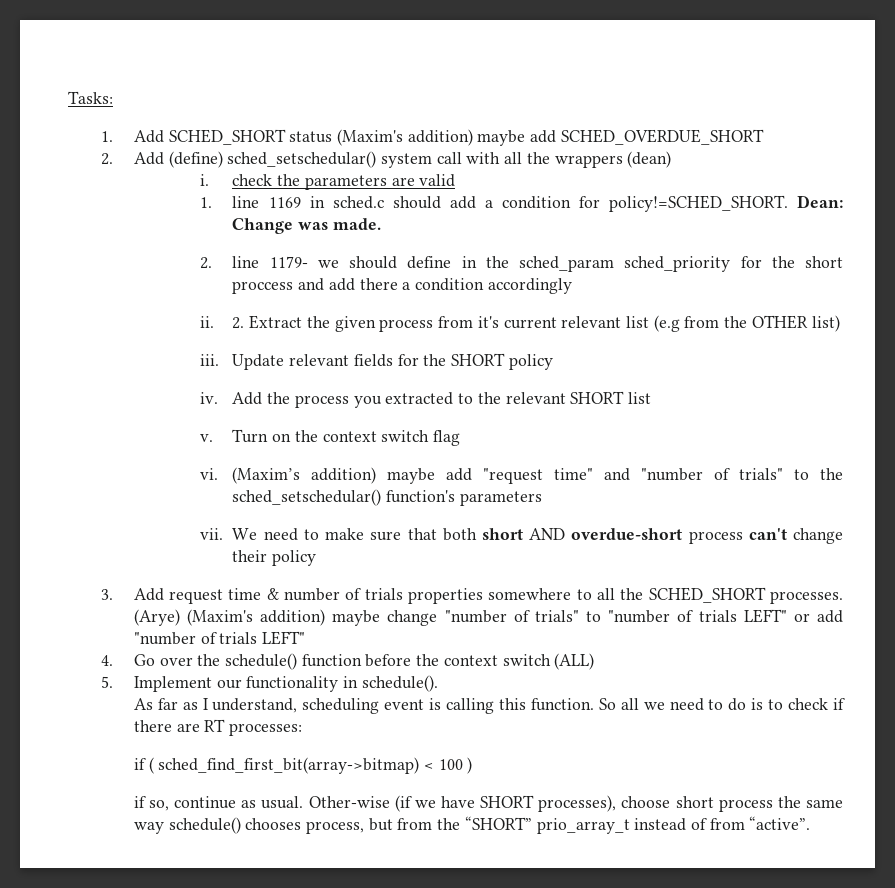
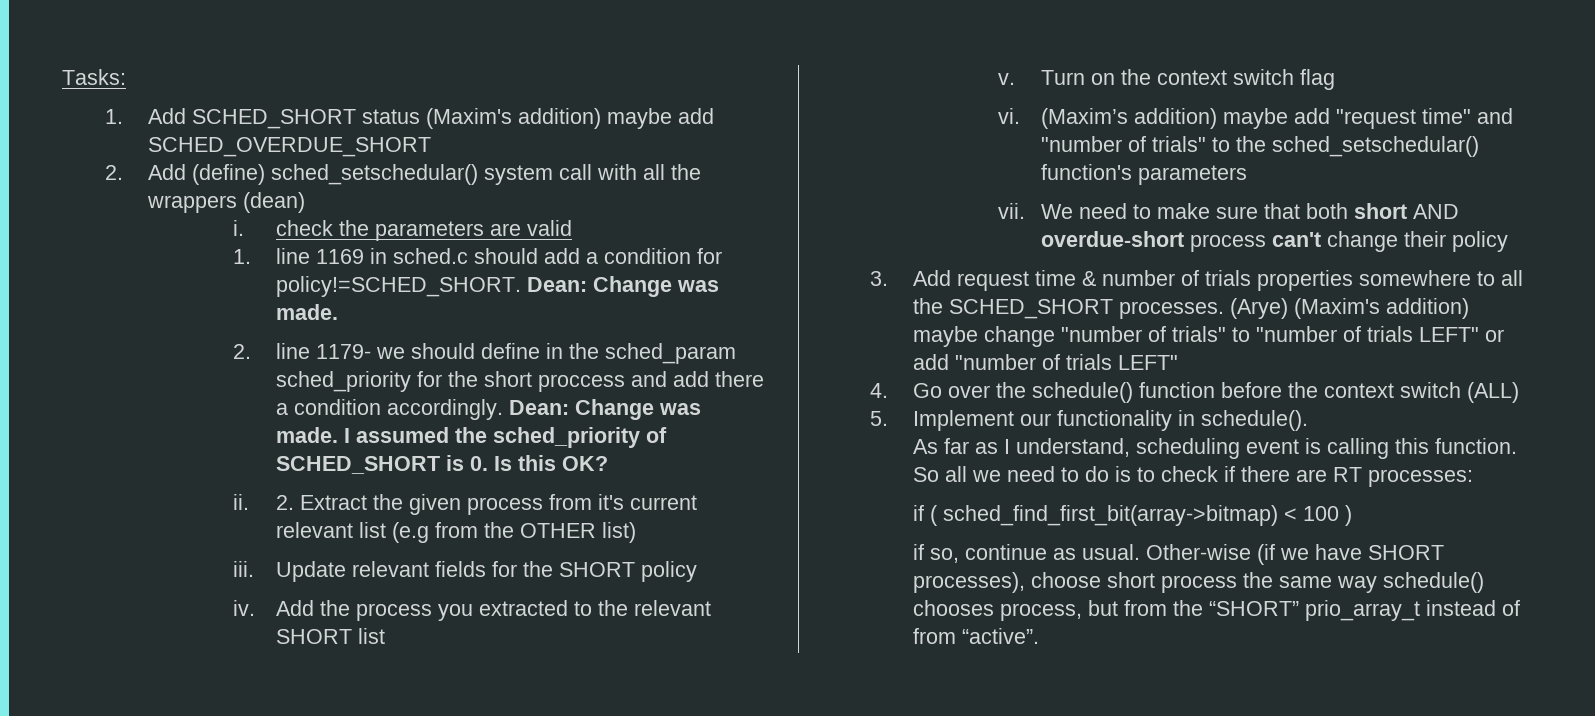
[487,278,572,294] accordingly -> [386,399,701,420] [275,427,667,448] [275,455,608,474] accordingly. Dean: Change was made. I assumed the sched_priority of SCHED_SHORT is 0. Is this OK?

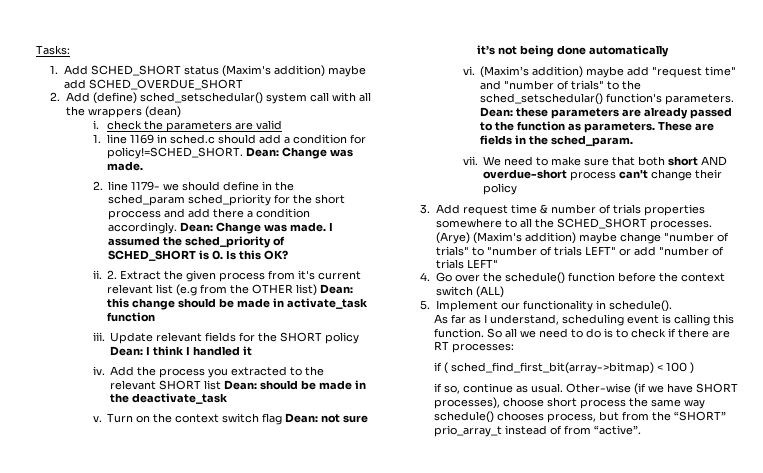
(636, 532) none -> [320,284,354,294] [107,298,369,310] [107,312,156,322] Dean: this change should be made in activate_task function
(697, 571) none -> [110,346,253,356] Dean: I think I handled it
(385, 636) none -> [224,380,367,390] [110,393,229,404] Dean: should be made in the deactivate_task
(1335, 79) none -> [285,413,369,423] [477,45,670,57] Dean: not sure it’s not being done automatically
[1137,165,1247,185] parameters -> [665,94,735,105] [480,107,733,119] [480,121,715,133] [480,135,634,147] parameters. Dean: these parameters are already passed to the function as parameters. These are fields in the sched_param.

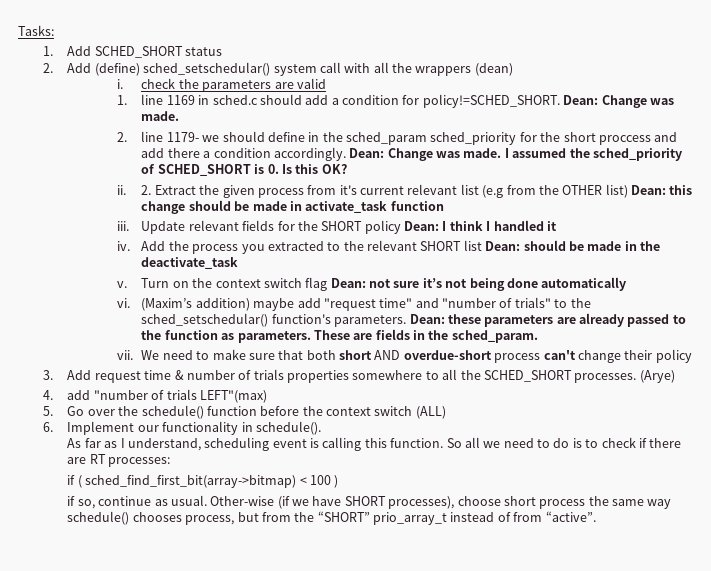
[222,65,367,77] [64,79,244,90] (Maxim's addition) maybe add SCHED_OVERDUE_SHORT -> (223, 51) none
[472,232,729,244] [435,246,631,256] (Maxim's addition) maybe change "number of trials" to "number of trials LEFT" or -> [42,390,53,400] // 4.
[466,259,498,268] [420,272,431,281] LEFT" // 4. -> [199,390,267,403] [42,406,53,416] LEFT"(max) // 5.
[420,300,431,310] 5. -> [42,422,53,432] 6.

